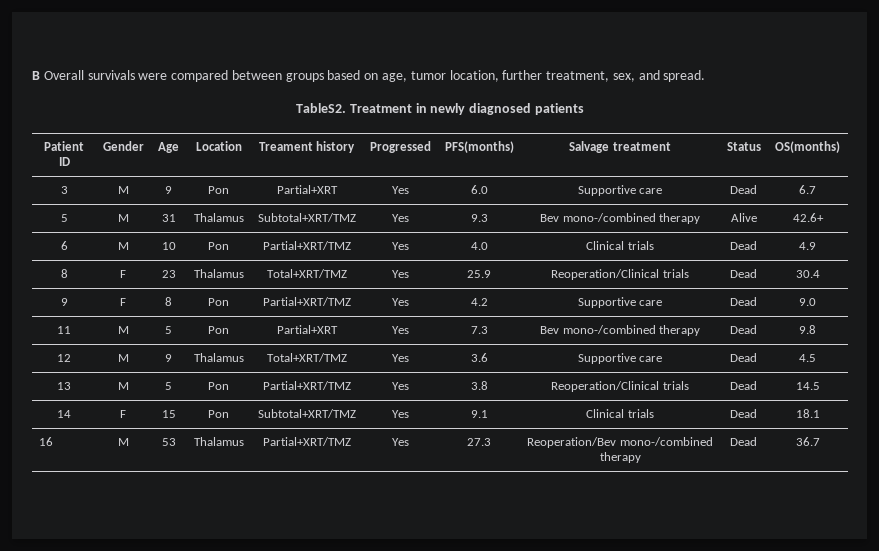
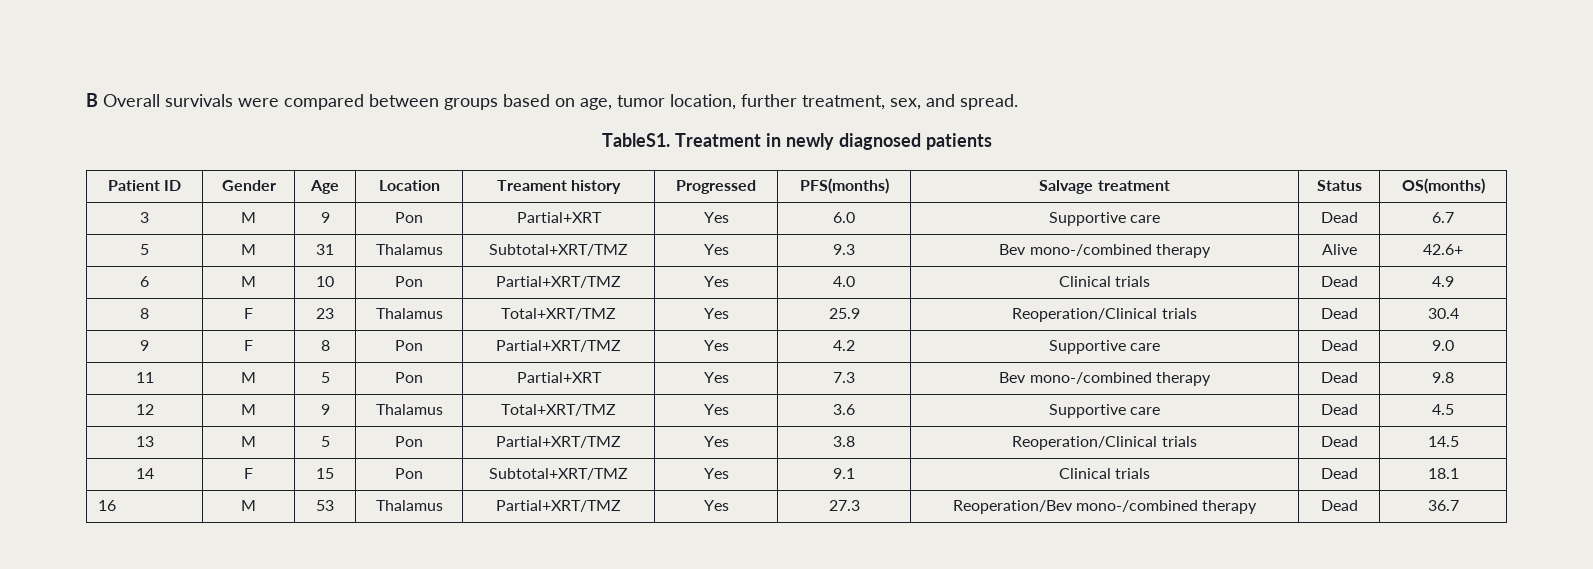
[296,103,347,113] TableS2. -> [601,133,670,147] TableS1.

